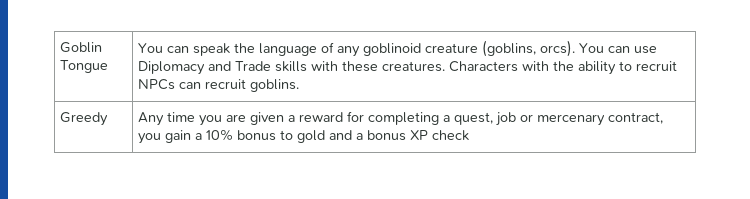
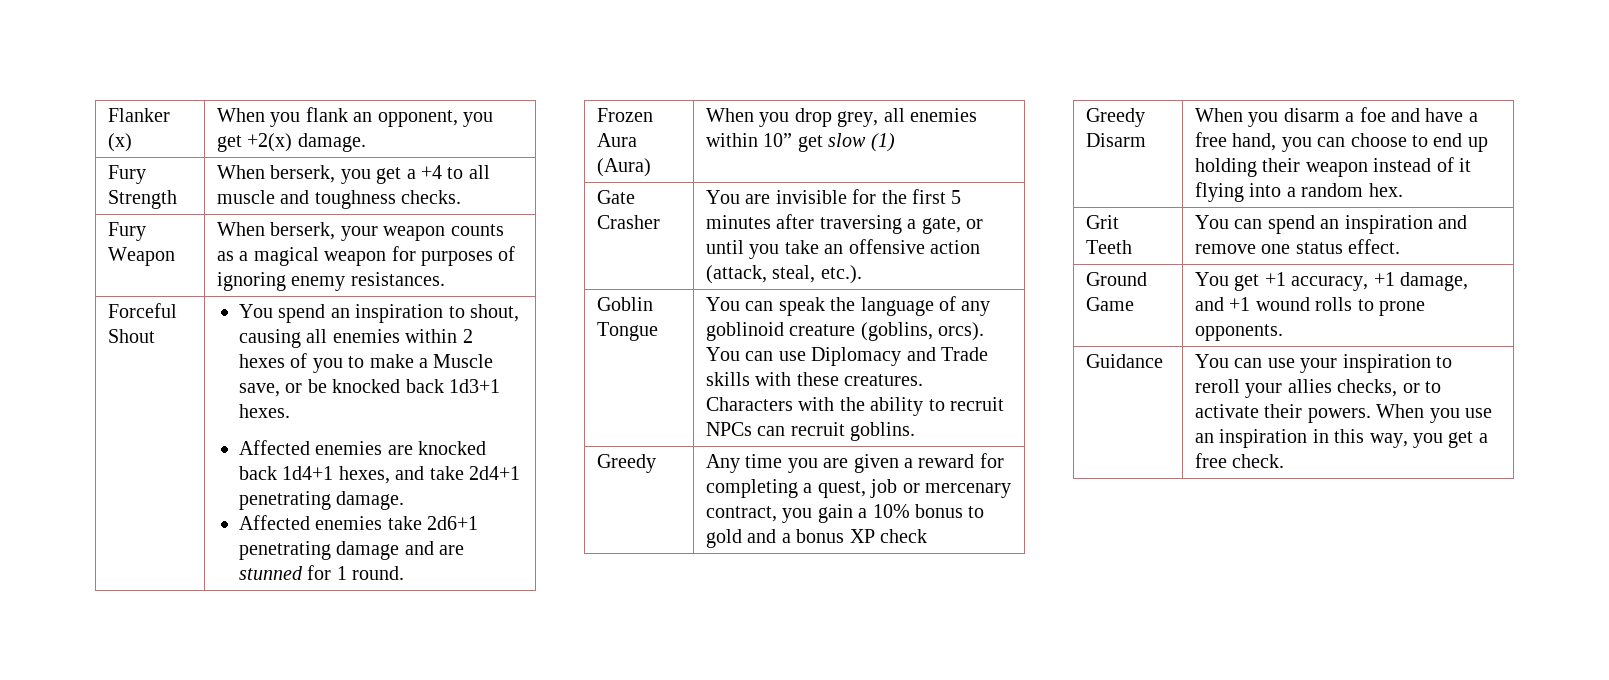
(60, 47) none -> [108,108,171,122] [108,133,133,152] [217,107,494,127] [217,133,366,152] [108,165,147,184] [108,190,178,209] [217,165,490,184] [217,190,462,209] [108,222,147,241] [108,247,176,266] [217,222,504,241] [217,246,516,266] [217,272,445,291] [108,303,178,318] [108,329,156,343] [239,304,520,323] [239,329,473,348] [239,353,494,373] [239,379,501,397] [239,404,291,418] [239,440,487,455] [239,466,521,484] [239,491,405,510] [239,515,479,530] [239,541,465,560] [239,565,405,580] [597,108,654,122] [597,133,638,147] [597,158,652,177] [706,108,978,127] [706,133,895,152] [597,190,636,204] [597,215,661,229] [706,189,962,204] [706,214,984,234] [706,239,981,259] [706,265,862,284] Flanker (x) | When you flank an opponent, you get +2(x) damage. // Fury Strength | When berserk, you get a +4 to all muscle and toughness checks. // Fury Weapon | When berserk, your weapon counts as a magical weapon for purposes of ignoring enemy resistances. // Forceful Shout | You spend an inspiration to shout, causing all enemies within 2 hexes of you to make a Muscle save, or be knocked back 1d3+1 hexes. // Affected enemies are knocked back 1d4+1 hexes, and take 2d4+1 penetrating damage. // Affected enemies take 2d6+1 penetrating damage and are stunned for 1 round. // Frozen Aura (Aura) | When you drop grey, all enemies within 10” get slow (1) // Gate Crasher | You are invisible for the first 5 minutes after traversing a gate, or until you take an offensive action (attack, steal, etc.). //
(470, 135) none -> [1086,108,1146,127] [1086,133,1147,147] [1195,107,1478,127] [1195,132,1488,152] [1195,157,1472,177] [1195,182,1403,202] [1086,215,1120,229] [1086,240,1133,254] [1195,215,1468,234] [1195,239,1401,254] [1086,272,1148,286] [1086,297,1135,311] [1195,272,1469,291] [1195,297,1426,316] [1195,324,1284,341] [1086,354,1164,368] [1195,354,1453,373] [1195,379,1442,398] [1195,404,1493,423] [1195,429,1488,448] [1195,453,1285,468] // Greedy Disarm | When you disarm a foe and have a free hand, you can choose to end up holding their weapon instead of it flying into a random hex. // Grit Teeth | You can spend an inspiration and remove one status effect. // Ground Game | You get +1 accuracy, +1 damage, and +1 wound rolls to prone opponents. // Guidance | You can use your inspiration to reroll your allies checks, or to activate their powers. When you use an inspiration in this way, you get a free check.

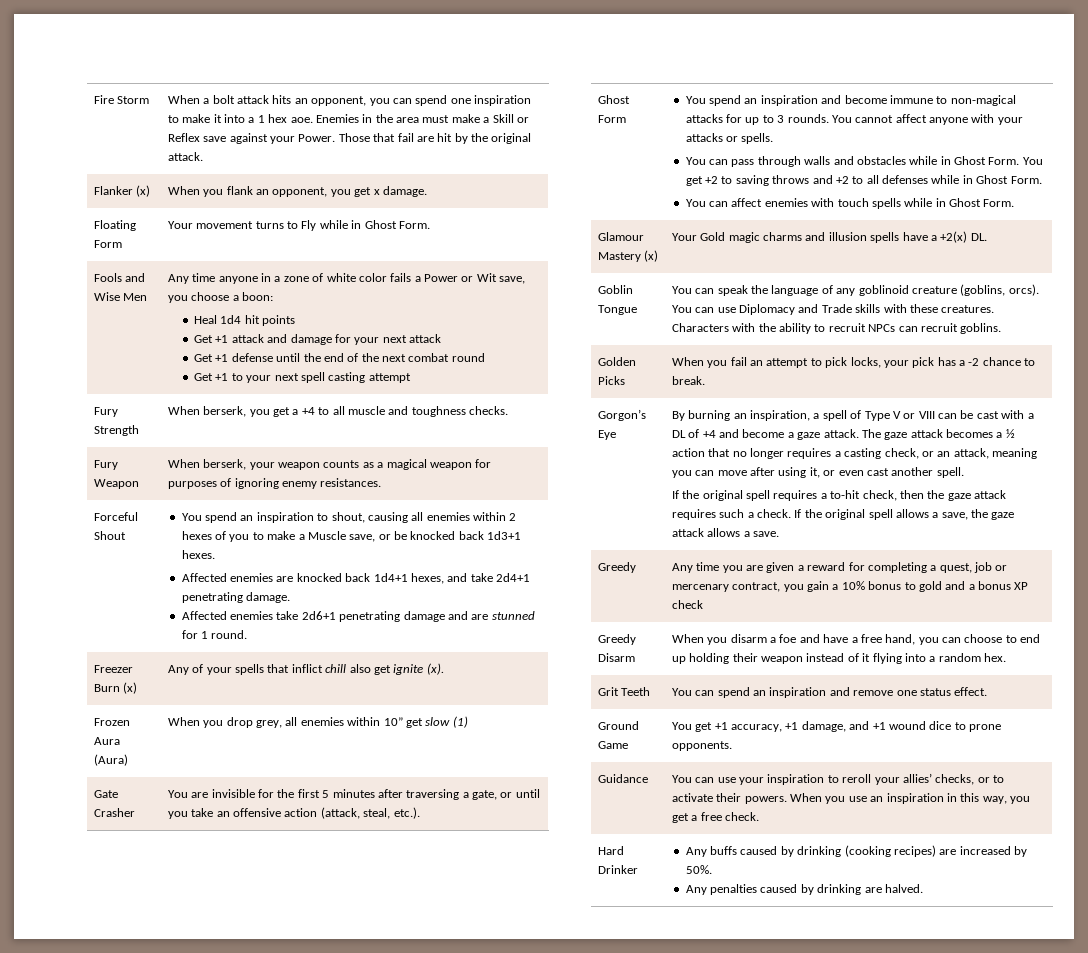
(108, 115) none -> [93,95,150,104] [167,95,532,106] [167,114,529,123] [167,133,532,144] [167,152,203,161] Fire Storm | When a bolt attack hits an opponent, you can spend one inspiration to make it into a 1 hex aoe. Enemies in the area must make a Skill or Reflex save against your Power. Those that fail are hit by the original attack. //
[247,133,366,152] +2(x) damage. -> [373,186,427,197] [93,220,136,231] [93,240,122,248] [167,220,430,231] [93,273,146,282] [93,292,148,301] [167,273,526,284] [167,292,274,303] [194,315,296,326] [194,334,442,345] [194,353,485,362] [194,372,411,383] x damage. // Floating Form | Your movement turns to Fly while in Ghost Form. // Fools and Wise Men | Any time anyone in a zone of white color fails a Power or Wit save, you choose a boon: // Heal 1d4 hit points // Get +1 attack and damage for your next attack // Get +1 defense until the end of the next combat round // Get +1 to your next spell casting attempt
(405, 573) none -> [93,665,133,673] [93,682,138,694] [167,663,444,675] // Freezer Burn (x) | Any of your spells that inflict chill also get ignite (x).
(862, 274) none -> [597,95,630,104] [597,115,626,123] [685,95,1016,106] [685,114,1023,125] [685,133,774,144] [685,156,1043,167] [685,175,1042,186] [685,198,1015,209] [597,232,644,241] [597,250,659,262] [671,231,987,243] // Ghost Form | You spend an inspiration and become immune to non-magical attacks for up to 3 rounds. You cannot affect anyone with your attacks or spells. // You can pass through walls and obstacles while in Ghost Form. You get +2 to saving throws and +2 to all defenses while in Ghost Form. // You can affect enemies with touch spells while in Ghost Form. // Glamour Mastery (x) | Your Gold magic charms and illusion spells have a +2(x) DL.
(916, 431) none -> [597,357,636,366] [597,376,625,385] [671,357,1036,368] [671,376,705,385] [597,409,646,421] [597,430,616,440] [671,410,1034,421] [671,429,1015,440] [671,448,1038,459] [671,467,964,478] [671,490,1007,501] [671,509,1015,520] [671,528,780,537] // Golden Picks | When you fail an attempt to pick locks, your pick has a -2 chance to break. // Gorgon’s Eye | By burning an inspiration, a spell of Type V or VIII can be cast with a DL of +4 and become a gaze attack. The gaze attack becomes a ½ action that no longer requires a casting check, or an attack, meaning you can move after using it, or even cast another spell. // If the original spell requires a to-hit check, then the gaze attack requires such a check. If the original spell allows a save, the gaze attack allows a save.
[1315,297,1353,311] rolls -> [929,721,952,730] dice
[1287,379,1332,393] allies -> [902,773,932,783] allies’
(1285, 461) none -> [597,846,624,855] [597,865,638,874] [685,845,1028,857] [685,865,712,874] [685,884,923,895] // Hard Drinker | Any buffs caused by drinking (cooking recipes) are increased by 50%. // Any penalties caused by drinking are halved.

